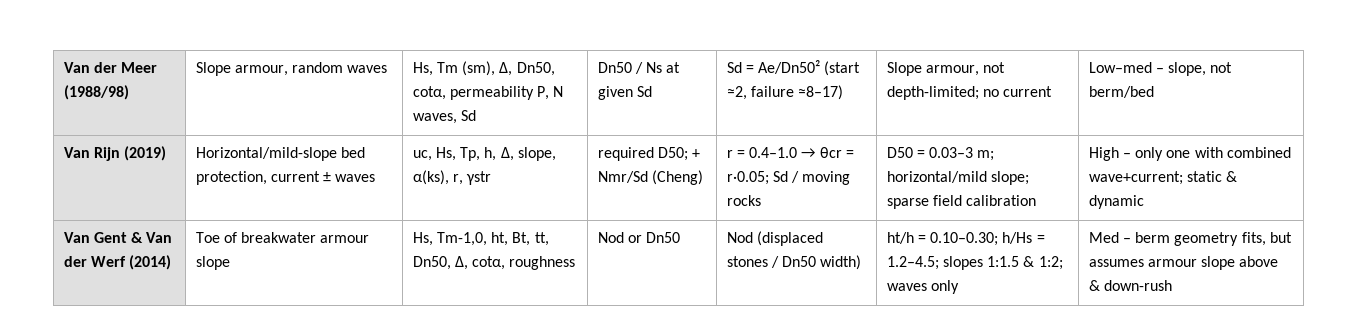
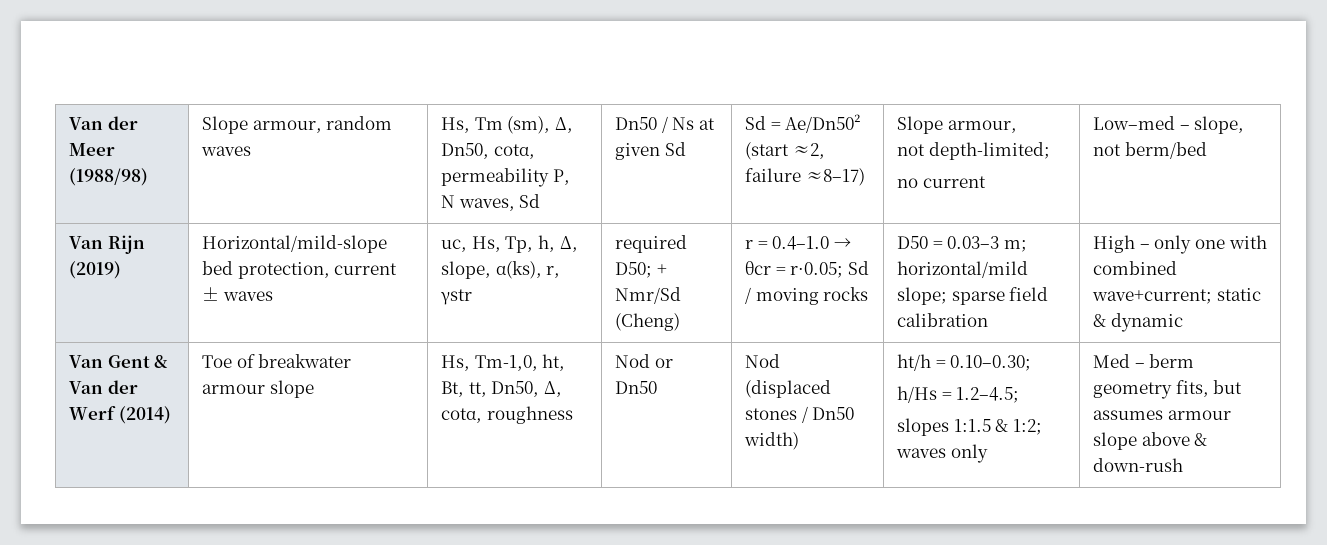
(980, 70) none -> (1017, 126) //
(979, 93) none -> (1050, 151) //
(999, 239) none -> (1032, 363) //
(939, 263) none -> (1020, 395) //

